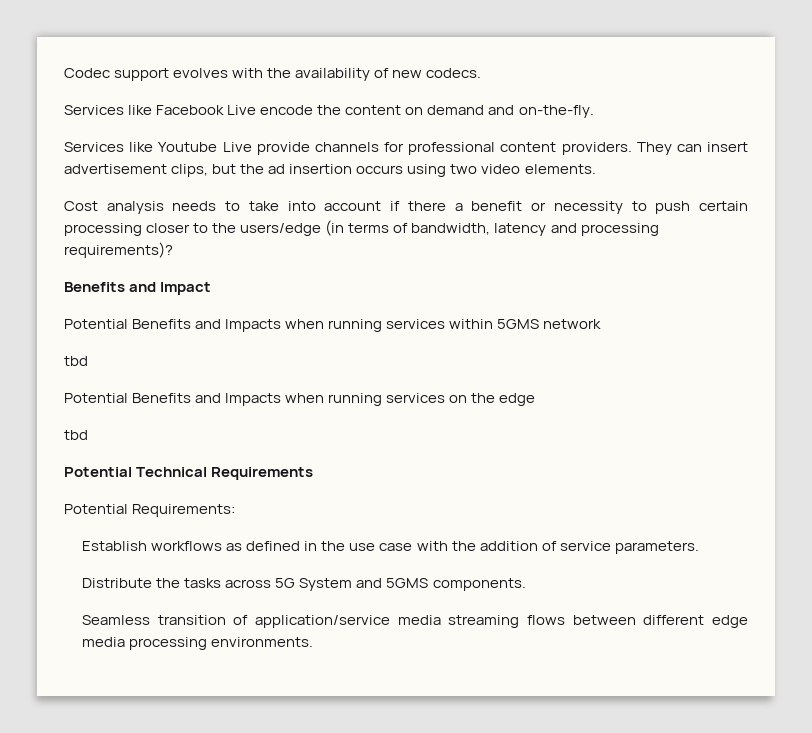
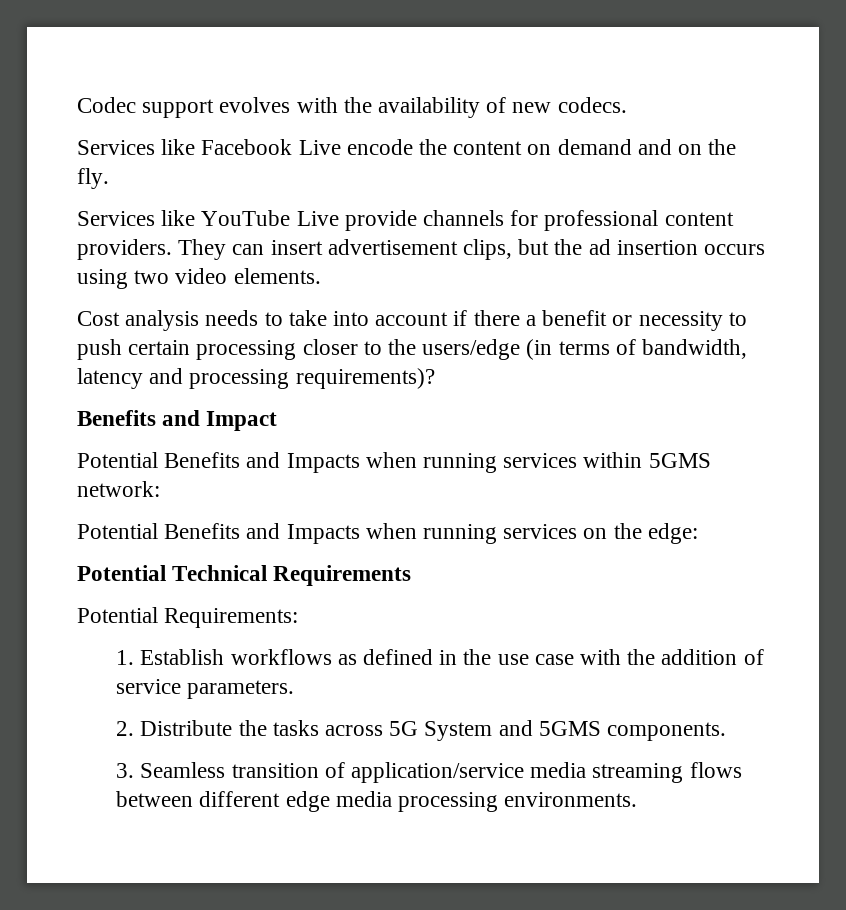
[518,105,594,118] [64,142,218,152] on-the-fly. // Services like Youtube -> [678,139,737,155] [77,168,109,189] [77,210,291,226] on the fly. // Services like YouTube
[543,319,602,329] [64,356,88,366] network // tbd -> [77,481,160,497] network:
[499,393,536,406] [64,430,88,440] edge // tbd -> [647,523,698,544] edge:
(236, 510) none -> [116,650,135,665] 1.
(699, 547) none -> [116,721,135,736] 2.
(526, 584) none -> [116,763,135,778] 3.

